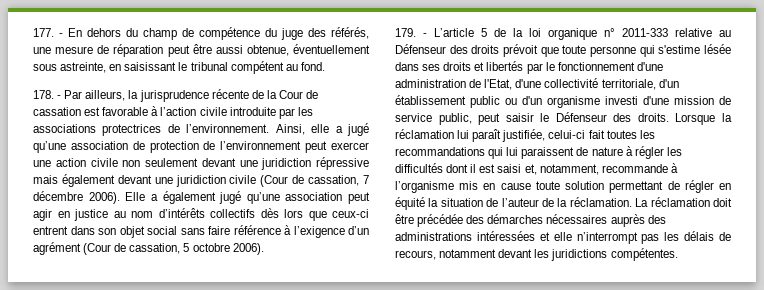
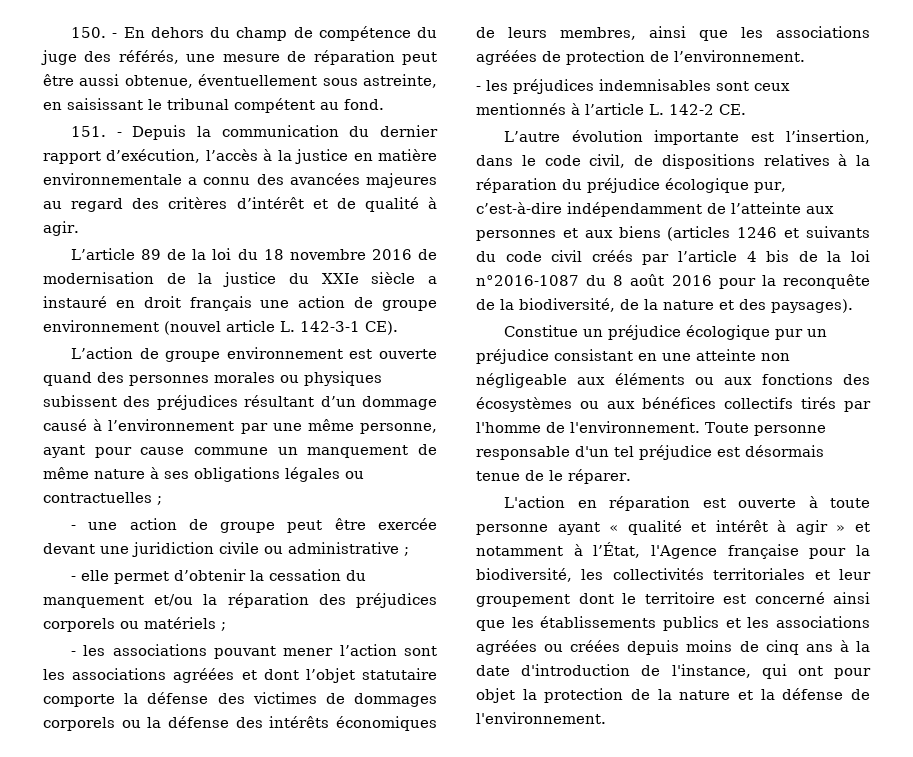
[33,28,54,37] 177. -> [71,27,107,38] 150.
[33,89,319,102] [33,106,313,119] [33,123,369,136] [33,141,369,153] [33,157,369,170] [33,174,370,187] [33,191,370,204] [33,208,369,221] [33,225,369,238] [33,242,264,255] [395,28,731,40] [395,44,731,57] [395,61,663,74] [395,78,679,90] [395,95,731,108] [395,112,732,125] [395,129,655,142] [395,146,682,159] [395,163,678,175] [395,180,731,193] [395,197,732,210] [395,214,666,227] [395,231,731,244] [395,248,678,261] 178. - Par ailleurs, la jurisprudence récente de la Cour de cassation est favorable à l’action civile introduite par les associations protectrices de l’environnement. Ainsi, elle a jugé qu’une association de protection de l’environnement peut exercer une action civile non seulement devant une juridiction répressive mais également devant une juridiction civile (Cour de cassation, 7 décembre 2006). Elle a également jugé qu’une association peut agir en justice au nom d’intérêts collectifs dès lors que ceux-ci entrent dans son objet social sans faire référence à l’exigence d’un agrément (Cour de cassation, 5 octobre 2006). // 179. - L’article 5 de la loi organique n° 2011-333 relative au Défenseur des droits prévoit que toute personne qui s'estime lésée dans ses droits et libertés par le fonctionnement d'une administration de l'Etat, d'une collectivité territoriale, d'un établissement public ou d'un organisme investi d'une mission de service public, peut saisir le Défenseur des droits. Lorsque la réclamation lui paraît justifiée, celui-ci fait toutes les recommandations qui lui paraissent de nature à régler les difficultés dont il est saisi et, notamment, recommande à l’organisme mis en cause toute solution permettant de régler en équité la situation de l’auteur de la réclamation. La réclamation doit être précédée des démarches nécessaires auprès des administrations intéressées et elle n’interrompt pas les délais de recours, notamment devant les juridictions compétentes. -> [71,125,439,140] [43,149,437,164] [43,173,437,188] [43,197,437,212] [43,221,79,236] [71,248,437,260] [43,272,438,287] [43,296,437,311] [43,320,398,335] [71,347,438,362] [43,371,382,386] [43,395,437,410] [43,419,437,434] [43,444,437,458] [43,467,364,482] [43,492,162,505] [71,518,437,533] [43,542,409,557] [71,569,367,584] [43,593,437,608] [43,617,226,632] [71,644,437,659] [43,668,437,683] [43,692,437,707] [43,716,437,731] [476,26,870,41] [476,50,805,65] [476,79,790,94] [476,103,746,115] [504,130,870,145] [476,154,870,169] [476,178,786,193] [476,202,834,217] [476,226,870,241] [476,250,871,265] [476,274,870,289] [476,298,853,313] [504,325,828,340] [476,349,790,364] [476,373,870,388] [476,397,871,412] [476,421,826,436] [476,445,824,460] [476,469,631,484] [504,496,870,511] [476,520,870,535] [476,542,870,559] [476,568,871,582] [476,592,870,607] [476,616,870,631] [476,640,870,655] [476,664,871,679] [476,688,870,703] [476,712,606,724] 151. - Depuis la communication du dernier rapport d’exécution, l’accès à la justice en matière environnementale a connu des avancées majeures au regard des critères d’intérêt et de qualité à agir. // L’article 89 de la loi du 18 novembre 2016 de modernisation de la justice du XXIe siècle a instauré en droit français une action de groupe environnement (nouvel article L. 142-3-1 CE). // L’action de groupe environnement est ouverte quand des personnes morales ou physiques subissent des préjudices résultant d’un dommage causé à l’environnement par une même personne, ayant pour cause commune un manquement de même nature à ses obligations légales ou contractuelles ; // - une action de groupe peut être exercée devant une juridiction civile ou administrative ; // - elle permet d’obtenir la cessation du manquement et/ou la réparation des préjudices corporels ou matériels ; // - les associations pouvant mener l’action sont les associations agréées et dont l’objet statutaire comporte la défense des victimes de dommages corporels ou la défense des intérêts économiques de leurs membres, ainsi que les associations agréées de protection de l’environnement. // - les préjudices indemnisables sont ceux mentionnés à l’article L. 142-2 CE. // L’autre évolution importante est l’insertion, dans le code civil, de dispositions relatives à la réparation du préjudice écologique pur, c’est-à-dire indépendamment de l’atteinte aux personnes et aux biens (articles 1246 et suivants du code civil créés par l’article 4 bis de la loi n°2016-1087 du 8 août 2016 pour la reconquête de la biodiversité, de la nature et des paysages). // Constitue un préjudice écologique pur un préjudice consistant en une atteinte non négligeable aux éléments ou aux fonctions des écosystèmes ou aux bénéfices collectifs tirés par l'homme de l'environnement. Toute personne responsable d'un tel préjudice est désormais tenue de le réparer. // L'action en réparation est ouverte à toute personne ayant « qualité et intérêt à agir » et notamment à l’État, l'Agence française pour la biodiversité, les collectivités territoriales et leur groupement dont le territoire est concerné ainsi que les établissements publics et les associations agréées ou créées depuis moins de cinq ans à la date d'introduction de l'instance, qui ont pour objet la protection de la nature et la défense de l'environnement.

